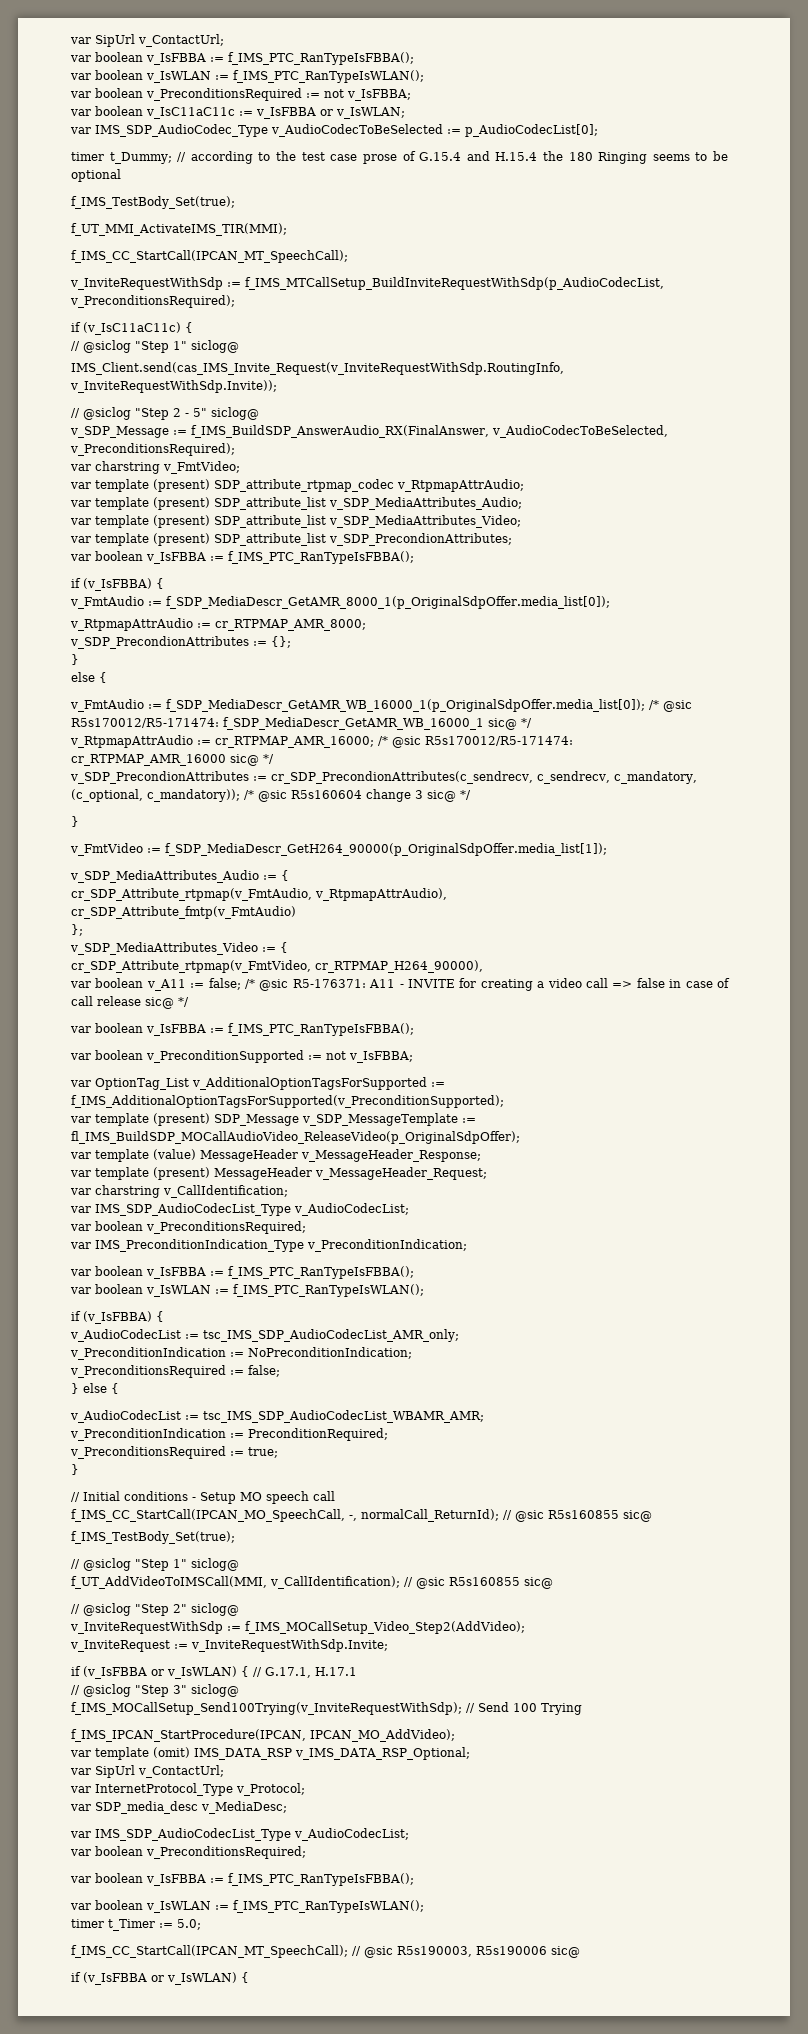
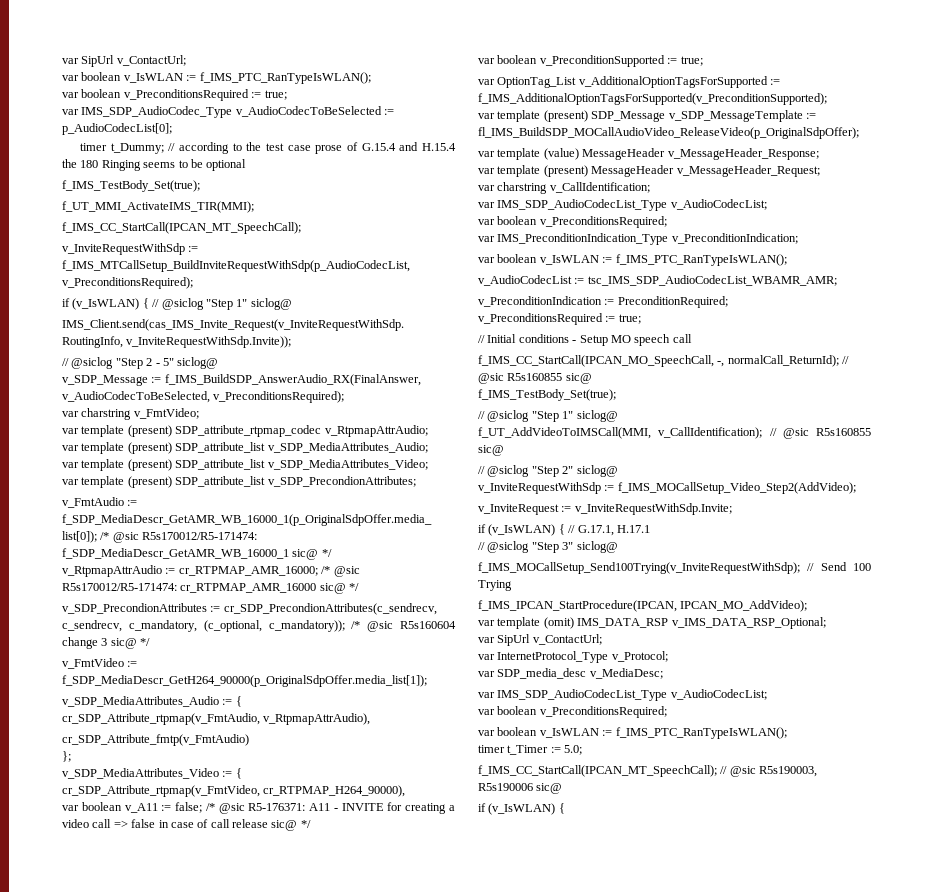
[70,34,224,47] [70,52,414,65] var SipUrl v_ContactUrl; // var boolean v_IsFBBA := f_IMS_PTC_RanTypeIsFBBA(); -> [62,55,186,67] var SipUrl v_ContactUrl;
[324,89,411,101] [70,106,405,119] not v_IsFBBA; // var boolean v_IsC11aC11c := v_IsFBBA or v_IsWLAN; -> [264,90,287,100] true;
[83,322,193,335] (v_IsC11aC11c) { // -> [72,298,149,310] (v_IsWLAN) {
[70,551,414,564] [71,578,164,591] [70,596,610,609] [70,618,366,631] [70,636,291,649] [71,654,79,665] [71,672,107,683] // var boolean v_IsFBBA := f_IMS_PTC_RanTypeIsFBBA(); // if (v_IsFBBA) { // v_FmtAudio := f_SDP_MediaDescr_GetAMR_8000_1(p_OriginalSdpOffer.media_list[0]); // v_RtpmapAttrAudio := cr_RTPMAP_AMR_8000; // v_SDP_PrecondionAttributes := {}; // } // else { -> (416, 481) none
[71,816,79,827] // } -> (151, 642) none
[70,1023,414,1036] // var boolean v_IsFBBA := f_IMS_PTC_RanTypeIsFBBA(); -> (311, 824) none
[326,1051,413,1063] not v_IsFBBA; -> [680,56,703,66] true;
[70,1266,414,1279] [70,1284,424,1297] [71,1311,164,1324] [70,1329,459,1342] [70,1347,412,1360] [70,1365,280,1378] [71,1383,119,1394] // var boolean v_IsFBBA := f_IMS_PTC_RanTypeIsFBBA(); // var boolean v_IsWLAN := f_IMS_PTC_RanTypeIsWLAN(); // if (v_IsFBBA) { // v_AudioCodecList := tsc_IMS_SDP_AudioCodecList_AMR_only; // v_PreconditionIndication := NoPreconditionIndication; // v_PreconditionsRequired := false; // } else { -> [478,254,787,266] // var boolean v_IsWLAN := f_IMS_PTC_RanTypeIsWLAN();
[71,1464,79,1475] // } -> (641, 319) none
[83,1666,237,1679] (v_IsFBBA or v_IsWLAN) -> [488,524,556,536] (v_IsWLAN)
[70,1873,414,1886] // var boolean v_IsFBBA := f_IMS_PTC_RanTypeIsFBBA(); -> (667, 712) none
[83,1972,237,1985] (v_IsFBBA or v_IsWLAN) -> [488,803,556,815] (v_IsWLAN)

